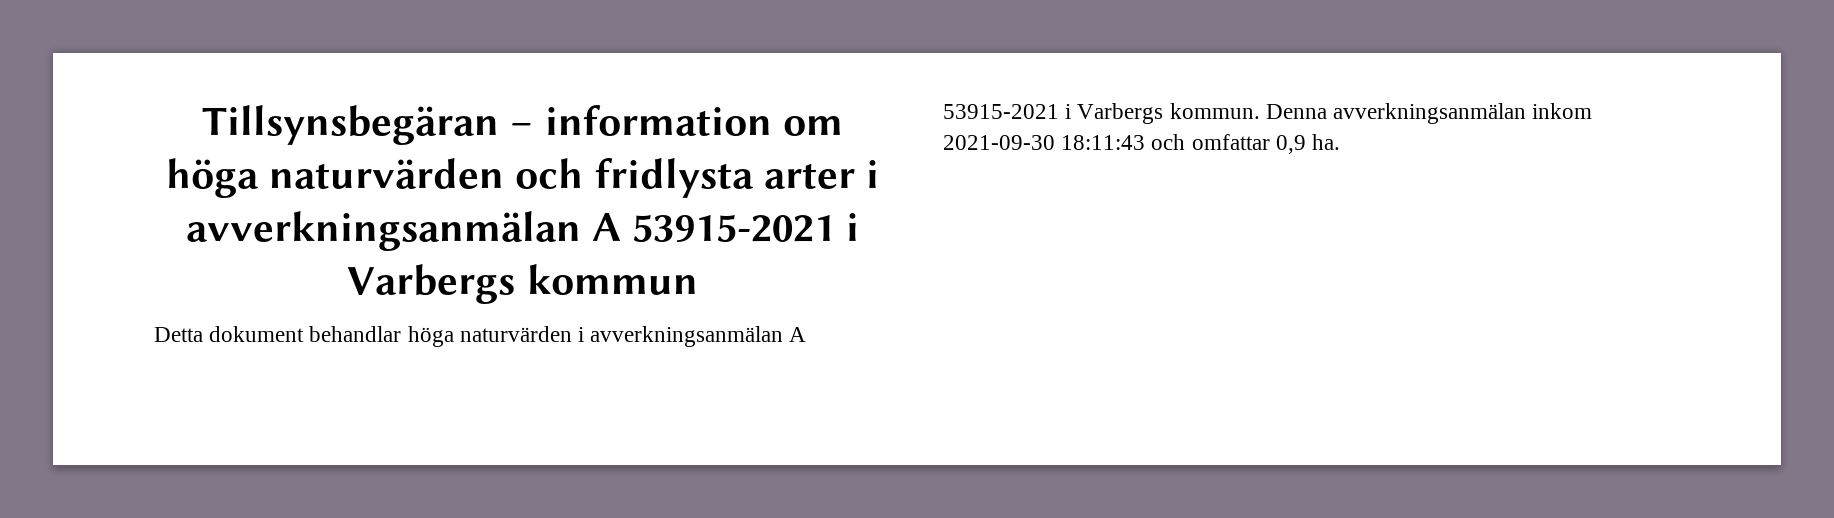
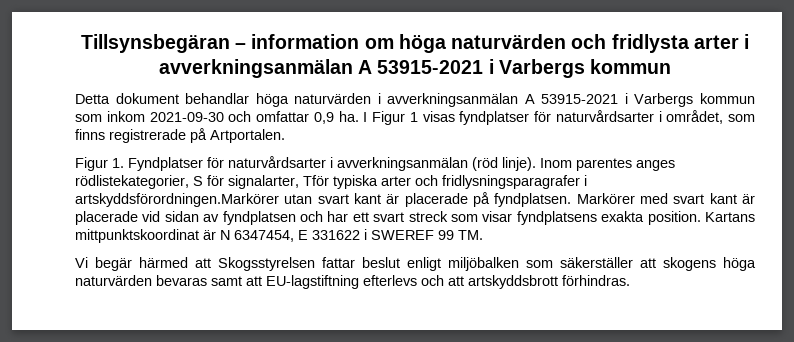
[1169,103,1527,124] kommun. Denna avverkningsanmälan -> [699,93,755,104] [75,114,102,122] kommun som
[1061,135,1146,150] 18:11:43 -> (224, 117) none
(1341, 142) none -> [363,110,755,125] [75,128,285,143] [75,156,675,171] [75,175,587,189] [75,192,755,207] [75,211,755,225] [75,229,483,243] [75,257,756,271] [75,275,630,289] I Figur 1 visas fyndplatser för naturvårdsarter i området, som finns registrerade på Artportalen. // Figur 1. Fyndplatser för naturvårdsarter i avverkningsanmälan (röd linje). Inom parentes anges rödlistekategorier, S för signalarter, Tför typiska arter och fridlysningsparagrafer i artskyddsförordningen.Markörer utan svart kant är placerade på fyndplatsen. Markörer med svart kant är placerade vid sidan av fyndplatsen och har ett svart streck som visar fyndplatsens exakta position. Kartans mittpunktskoordinat är N 6347454, E 331622 i SWEREF 99 TM. // Vi begär härmed att Skogsstyrelsen fattar beslut enligt miljöbalken som säkerställer att skogens höga naturvärden bevaras samt att EU-lagstiftning efterlevs och att artskyddsbrott förhindras.

